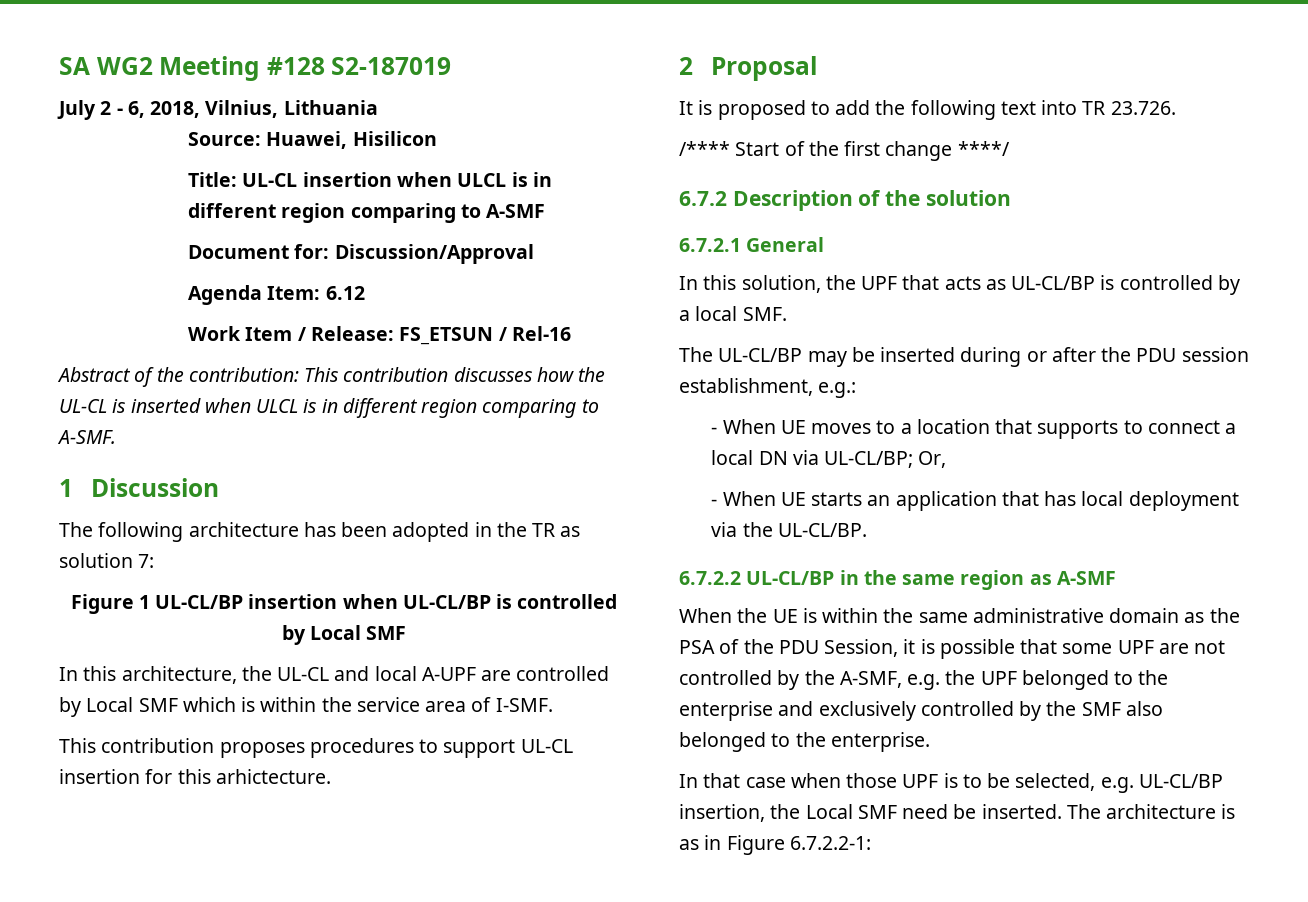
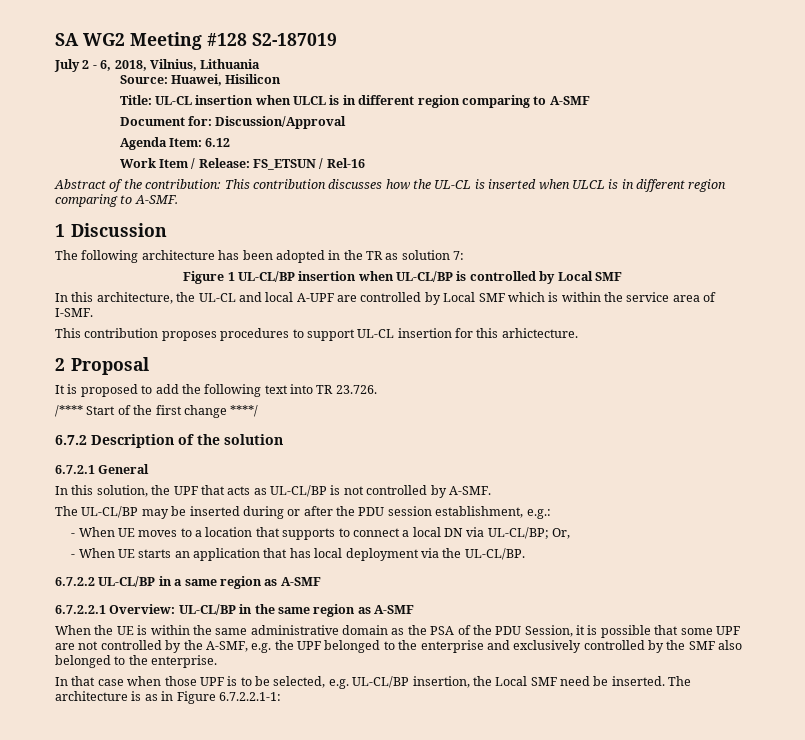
[1119,275,1240,295] [679,306,787,321] controlled by a local SMF. -> [343,485,491,498] not controlled by A-SMF.
(859, 577) none -> [174,576,321,589] [55,604,253,615] a same region as A-SMF // 6.7.2.2.1 Overview: UL-CL/BP in
[789,836,871,850] 6.7.2.2-1: -> [218,692,281,701] 6.7.2.2.1-1:

